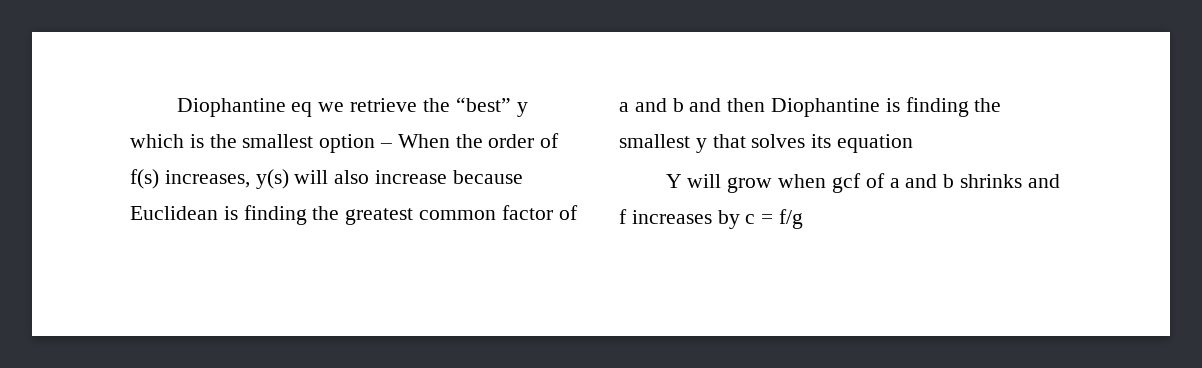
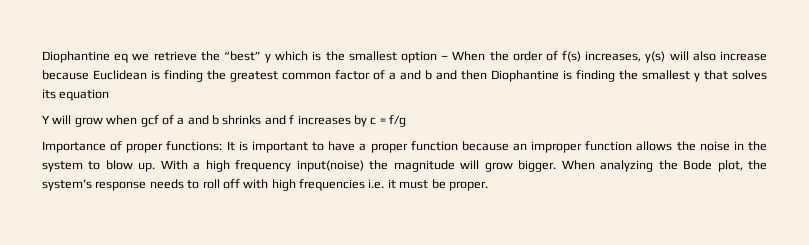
(804, 219) none -> [42,141,767,153] [42,160,768,172] [42,179,488,191] // Importance of proper functions: It is important to have a proper function because an improper function allows the noise in the system to blow up. With a high frequency input(noise) the magnitude will grow bigger. When analyzing the Bode plot, the system’s response needs to roll off with high frequencies i.e. it must be proper.

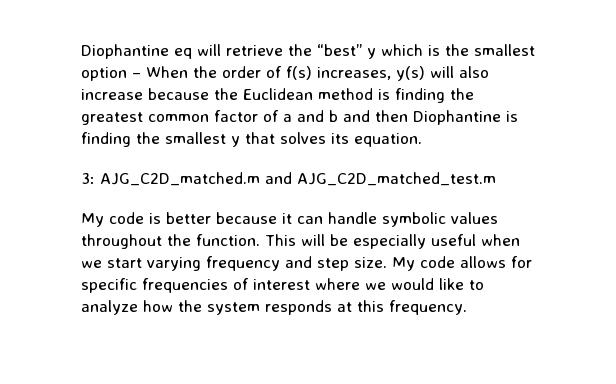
[132,53,150,61] we -> [197,44,221,56] will
[93,70,147,80] Euclidean -> [214,88,373,100] the Euclidean method
[59,89,110,101] [42,115,406,127] [42,141,767,153] [42,160,768,172] [42,179,488,191] equation // Y will grow when gcf of a and b shrinks and f increases by c = f/g // Importance of proper functions: It is important to have a proper function because an improper function allows the noise in the system to blow up. With a high frequency input(noise) the magnitude will grow bigger. When analyzing the Bode plot, the system’s response needs to roll off with high frequencies i.e. it must be proper. -> [354,133,422,147] [81,172,496,186] [81,212,498,227] [81,234,520,249] [81,256,532,271] [81,278,484,293] [81,300,467,315] equation. // 3: AJG_C2D_matched.m and AJG_C2D_matched_test.m // My code is better because it can handle symbolic values throughout the function. This will be especially useful when we start varying frequency and step size. My code allows for specific frequencies of interest where we would like to analyze how the system responds at this frequency.

